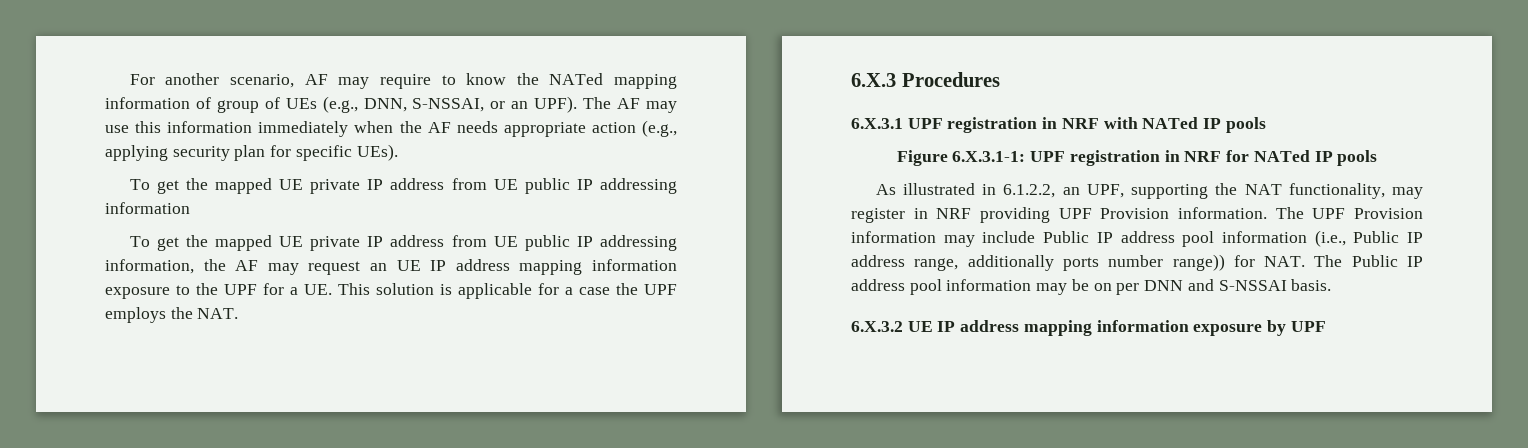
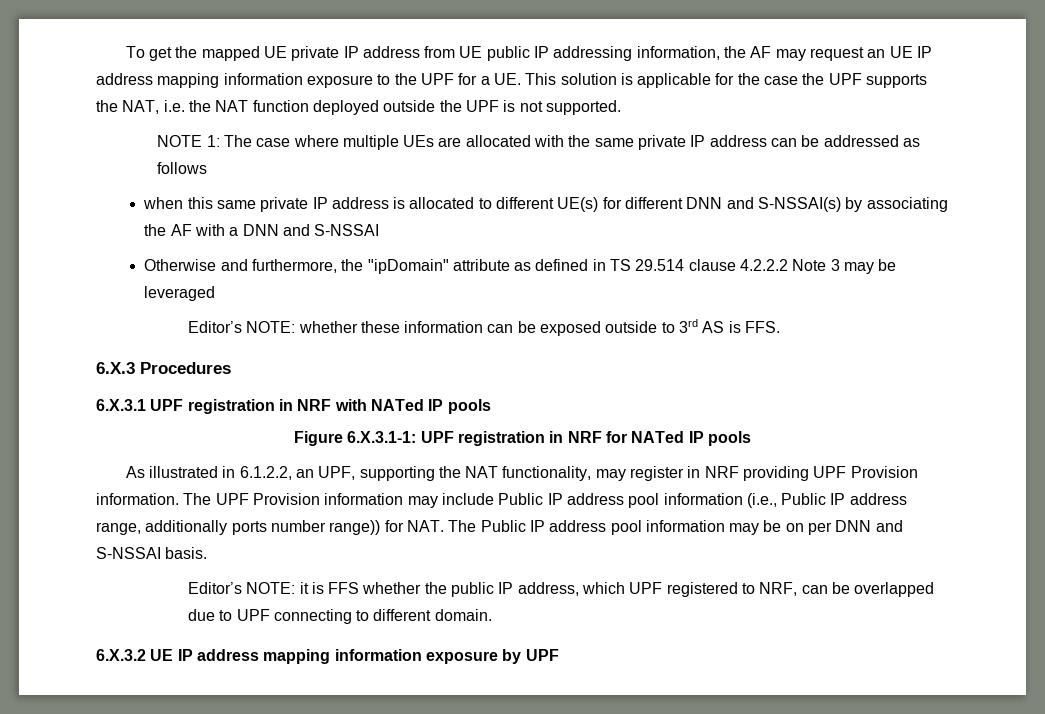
[129,73,678,89] [105,96,677,113] [105,120,678,137] [105,144,398,161] [129,178,677,194] [105,202,190,214] For another scenario, AF may require to know the NATed mapping information of group of UEs (e.g., DNN, S-NSSAI, or an UPF). The AF may use this information immediately when the AF needs appropriate action (e.g., applying security plan for specific UEs). // To get the mapped UE private IP address from UE public IP addressing information // -> (125, 52) none
[565,287,573,295] a -> [737,73,760,85] the
[105,307,239,323] employs the NAT. -> [866,74,928,88] [96,100,621,115] [157,135,921,150] [157,162,208,174] [143,197,948,212] [144,224,380,236] [144,259,897,274] [144,286,216,301] [187,319,781,336] supports the NAT, i.e. the NAT function deployed outside the UPF is not supported. // NOTE 1: The case where multiple UEs are allocated with the same private IP address can be addressed as follows // when this same private IP address is allocated to different UE(s) for different DNN and S-NSSAI(s) by associating the AF with a DNN and S-NSSAI // Otherwise and furthermore, the "ipDomain" attribute as defined in TS 29.514 clause 4.2.2.2 Note 3 may be leveraged // Editor’s NOTE: whether these information can be exposed outside to 3rd AS is FFS.
(1332, 285) none -> [187,582,935,597] [187,609,492,624] // Editor’s NOTE: it is FFS whether the public IP address, which UPF registered to NRF, can be overlapped due to UPF connecting to different domain.

